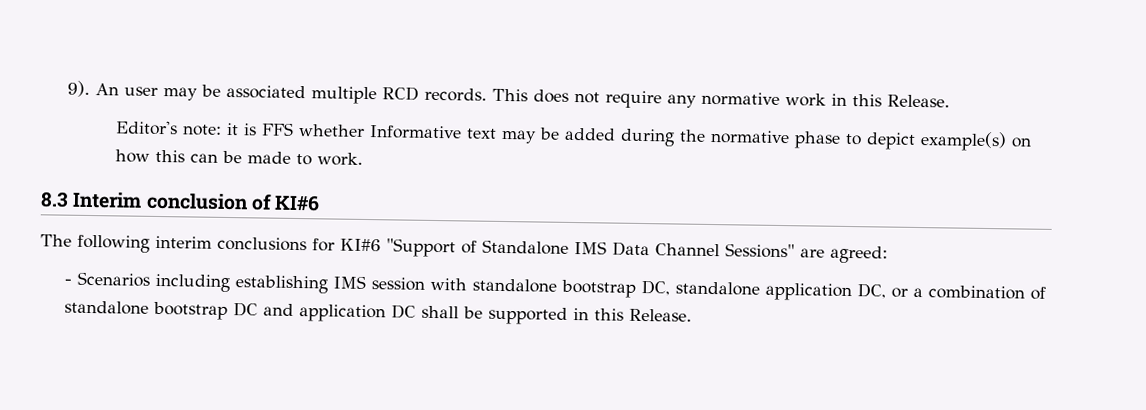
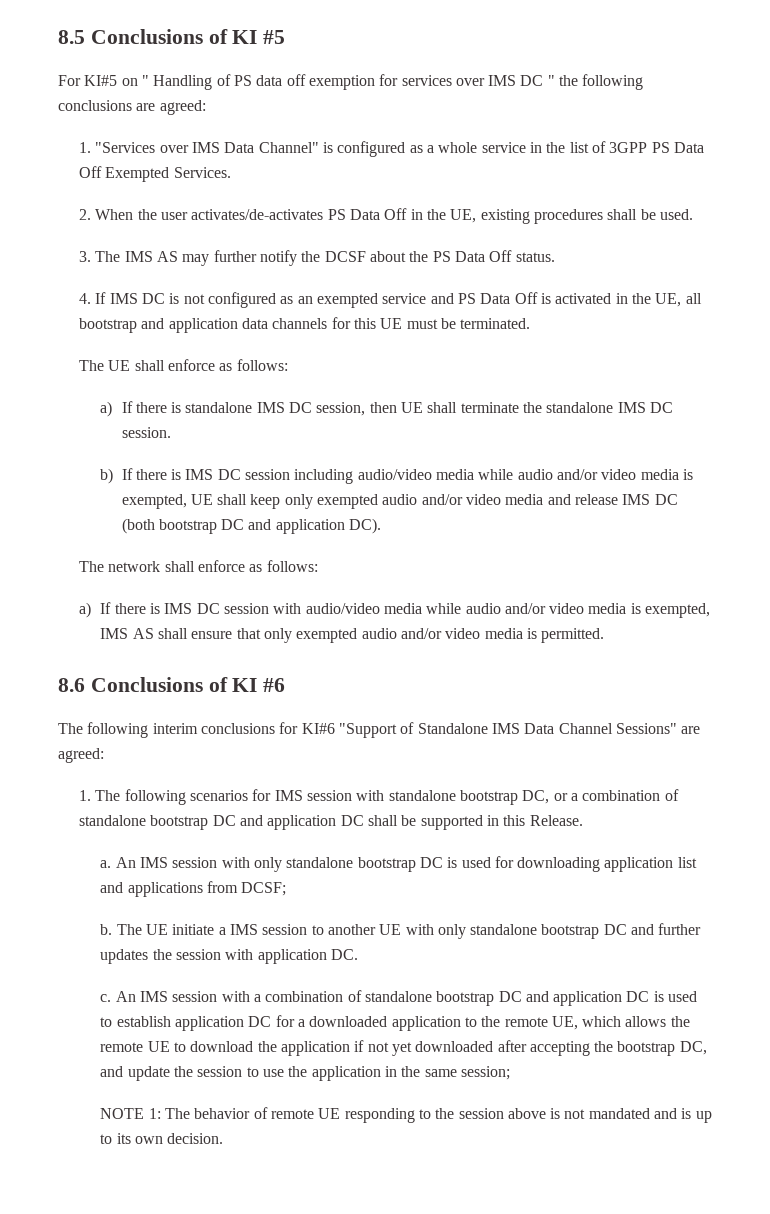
[66,80,950,109] [114,120,1032,152] [114,149,363,166] [40,191,321,212] 9). An user may be associated multiple RCD records. This does not require any normative work in this Release. // Editor's note: it is FFS whether Informative text may be added during the normative phase to depict example(s) on how this can be made to work. // 8.3 Interim conclusion of KI#6 -> [58,29,286,44] [58,74,644,90] [58,100,206,115] [79,141,704,157] [79,166,231,182] [79,208,693,224] [79,250,555,266] [79,292,702,308] [79,317,531,333] [79,359,288,371] [100,401,673,417] [121,427,171,438] [100,468,693,484] [121,494,678,509] [121,518,382,534] [79,560,318,572] [79,602,711,618] [100,628,605,643] [58,677,286,692] 8.5 Conclusions of KI #5 // For KI#5 on " Handling of PS data off exemption for services over IMS DC " the following conclusions are agreed: // 1. "Services over IMS Data Channel" is configured as a whole service in the list of 3GPP PS Data Off Exempted Services. // 2. When the user activates/de-activates PS Data Off in the UE, existing procedures shall be used. // 3. The IMS AS may further notify the DCSF about the PS Data Off status. // 4. If IMS DC is not configured as an exempted service and PS Data Off is activated in the UE, all bootstrap and application data channels for this UE must be terminated. // The UE shall enforce as follows: // a) If there is standalone IMS DC session, then UE shall terminate the standalone IMS DC session. // b) If there is IMS DC session including audio/video media while audio and/or video media is exempted, UE shall keep only exempted audio and/or video media and release IMS DC (both bootstrap DC and application DC). // The network shall enforce as follows: // a) If there is IMS DC session with audio/video media while audio and/or video media is exempted, IMS AS shall ensure that only exempted audio and/or video media is permitted. // 8.6 Conclusions of KI #6
[63,271,328,294] - Scenarios including establishing -> [79,789,272,805] 1. The following scenarios for
[674,281,886,302] standalone application DC, -> (550, 797) none
(692, 315) none -> [100,856,697,872] [100,881,287,897] [100,923,702,939] [100,949,358,964] [100,990,698,1006] [100,1015,690,1031] [100,1040,707,1056] [100,1066,510,1081] [100,1107,712,1123] [100,1133,224,1144] // a. An IMS session with only standalone bootstrap DC is used for downloading application list and applications from DCSF; // b. The UE initiate a IMS session to another UE with only standalone bootstrap DC and further updates the session with application DC. // c. An IMS session with a combination of standalone bootstrap DC and application DC is used to establish application DC for a downloaded application to the remote UE, which allows the remote UE to download the application if not yet downloaded after accepting the bootstrap DC, and update the session to use the application in the same session; // NOTE 1: The behavior of remote UE responding to the session above is not mandated and is up to its own decision.

